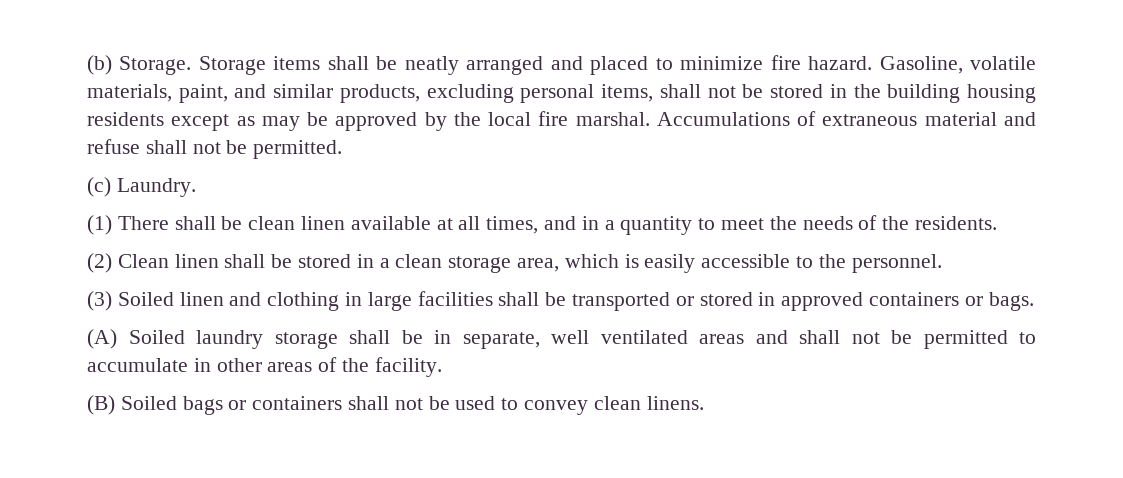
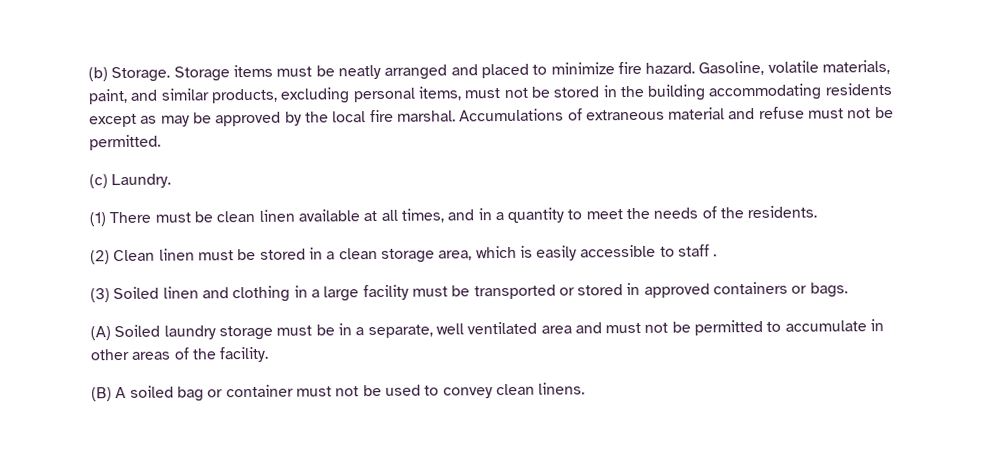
[327,56,369,70] shall -> [276,66,313,77] must
[659,84,701,98] shall -> [464,88,501,99] must
[967,84,1036,103] housing -> [708,83,823,101] accommodating
[145,140,187,154] shall -> [808,108,845,119] must
[174,216,216,230] shall -> [154,212,191,223] must
[224,254,266,268] shall -> [197,250,234,261] must
[818,254,942,273] the personnel. -> [678,244,718,257] staff .
[367,291,540,311] large facilities shall -> [310,284,448,302] a large facility must
[349,330,390,344] shall -> [276,325,313,336] must
(451, 337) none -> [355,327,365,336] a
[699,330,840,344] areas and shall -> [540,322,642,334] area and must
[120,396,390,415] Soiled bags or containers shall -> [115,384,332,402] A soiled bag or container must

